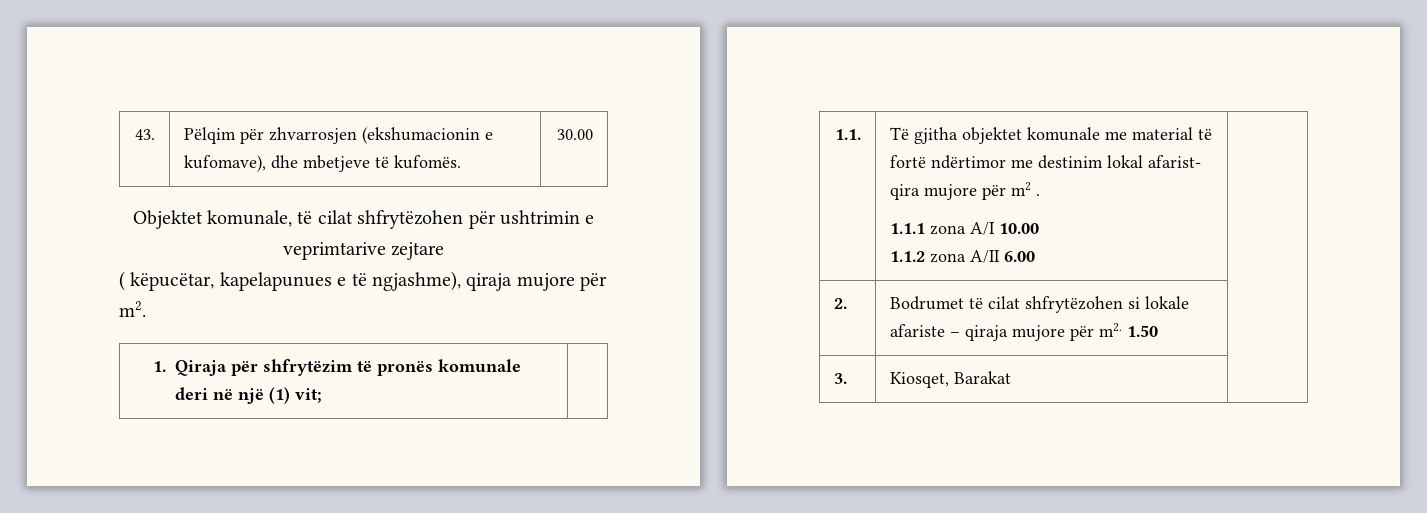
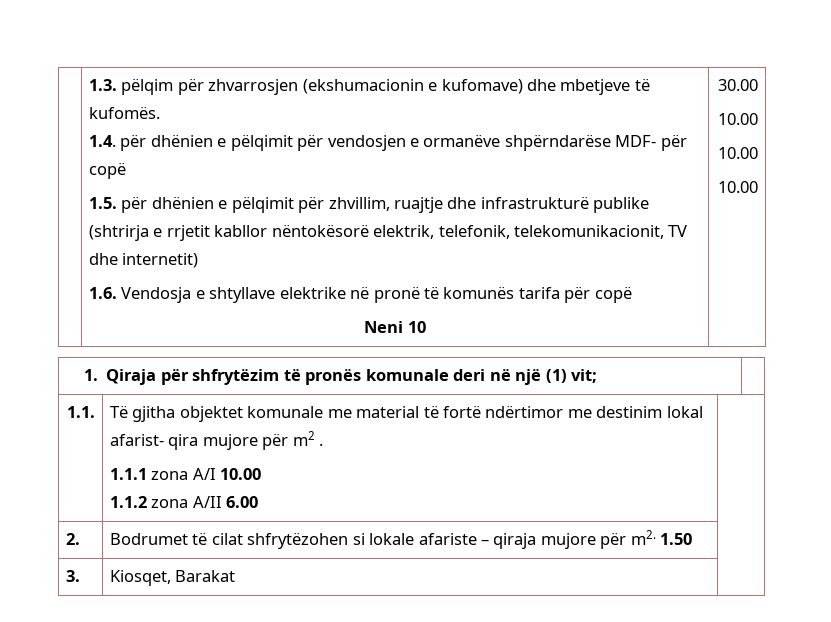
[134,129,155,140] [183,127,236,144] 43. | Pëlqim -> [88,78,174,95] | 1.3. pëlqim
[183,155,266,172] kufomave), -> [441,79,523,94] kufomave)
[557,129,594,140] [132,210,595,229] [282,242,445,260] [119,271,608,291] [119,301,146,317] | 30.00 // Objektet komunale, të cilat shfrytëzohen për ushtrimin e veprimtarive zejtare // ( këpucëtar, kapelapunues e të ngjashme), qiraja mujore për m2. -> [88,134,687,151] [88,162,126,179] [88,196,650,213] [88,224,688,241] [88,253,199,268] [88,286,632,303] [364,321,426,333] [718,79,759,91] [718,113,759,125] [718,147,759,159] [718,181,759,193] // 1.4. për dhënien e pëlqimit për vendosjen e ormanëve shpërndarëse MDF- për copë // 1.5. për dhënien e pëlqimit për zhvillim, ruajtje dhe infrastrukturë publike (shtrirja e rrjetit kabllor nëntokësorë elektrik, telefonik, telekomunikacionit, TV dhe internetit) // 1.6. Vendosja e shtyllave elektrike në pronë të komunës tarifa për copë // Neni 10 | 30.00 // 10.00 // 10.00 // 10.00

